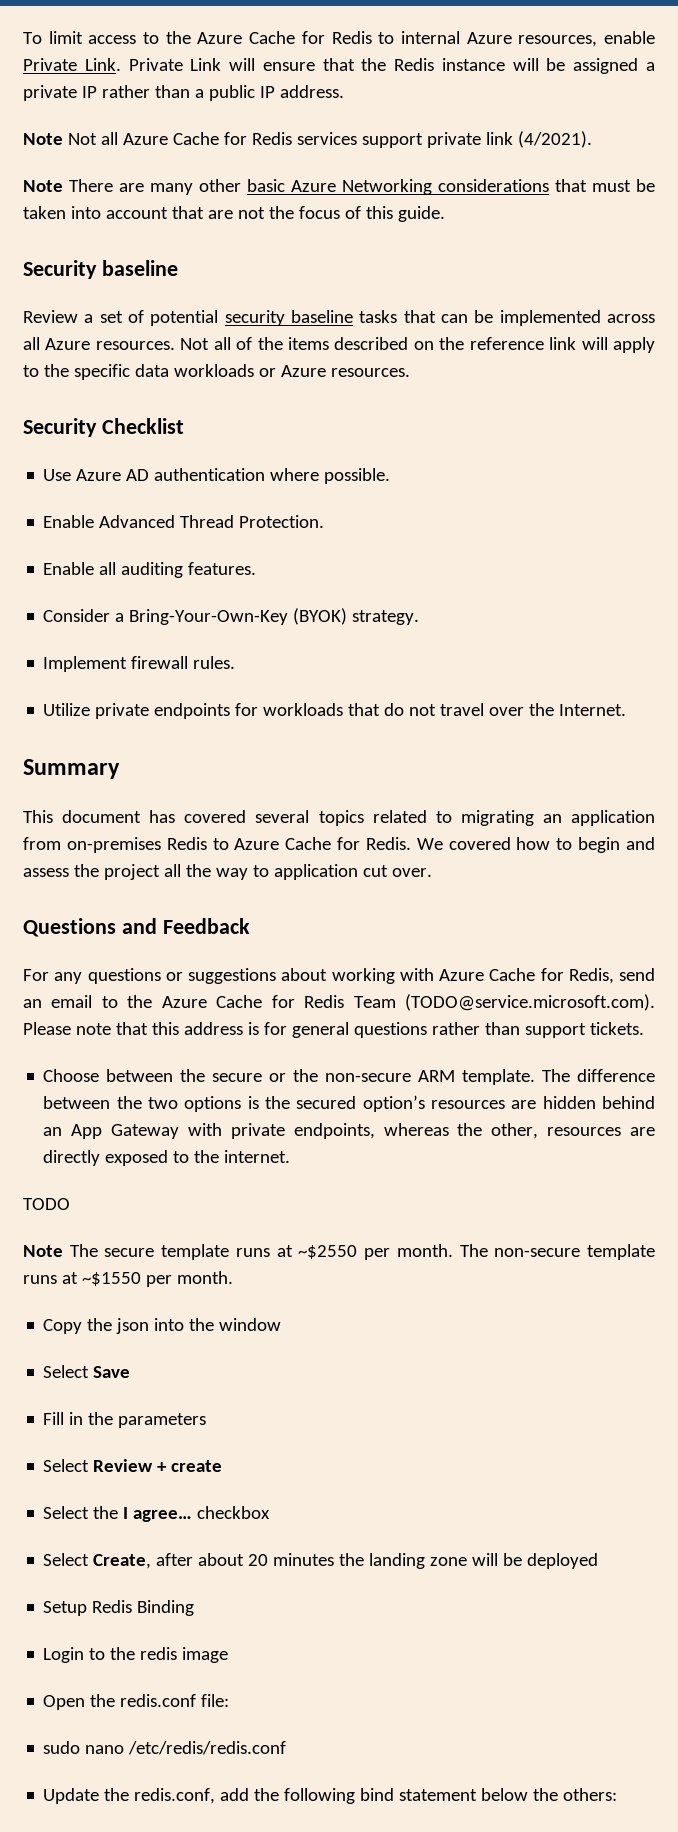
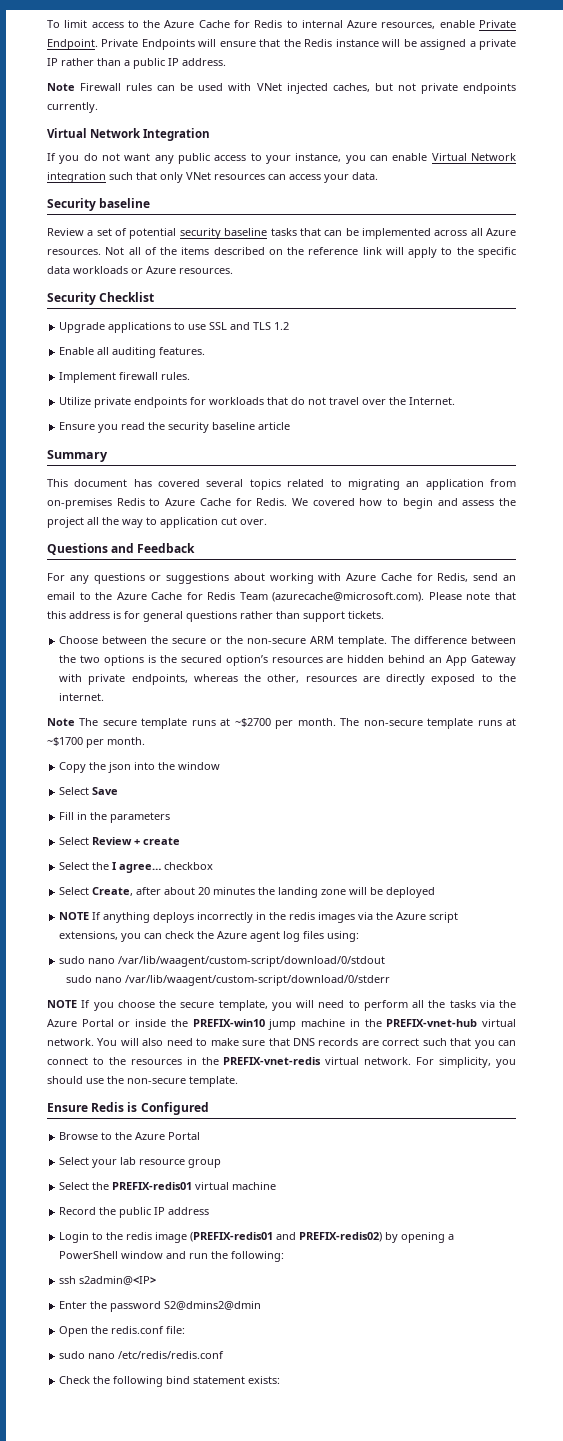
[84,58,222,71] Link. Private Link -> [47,39,195,50] Endpoint. Private Endpoints
[67,131,592,148] [23,179,655,195] [23,206,445,222] Not all Azure Cache for Redis services support private link (4/2021). // Note There are many other basic Azure Networking considerations that must be taken into account that are not the focus of this guide. -> [80,83,516,94] [47,102,98,113] [47,128,211,141] [47,153,516,164] [47,172,378,183] Firewall rules can be used with VNet injected caches, but not private endpoints currently. // Virtual Network Integration // If you do not want any public access to your instance, you can enable Virtual Network integration such that only VNet resources can access your data.
[43,468,391,484] [43,515,325,528] Use Azure AD authentication where possible. // Enable Advanced Thread Protection. -> [59,322,290,333] Upgrade applications to use SSL and TLS 1.2
[43,608,420,625] // Consider a Bring-Your-Own-Key (BYOK) strategy. -> (206, 351) none
(627, 710) none -> [59,422,291,433] // Ensure you read the security baseline article
[405,994,655,1011] (TODO@service.microsoft.com). -> [272,592,425,602] (azurecache@microsoft.com).
[23,1198,70,1210] // TODO -> (105, 697) none
[298,1245,358,1259] ~$2550 -> [234,718,271,727] ~$2700
[81,1272,141,1286] ~$1550 -> [47,737,83,746] ~$1700
[43,1600,195,1616] Setup Redis Binding -> [59,912,459,923] [59,931,360,942] [59,956,386,967] [66,975,391,986] [47,1000,516,1011] [47,1019,517,1030] [47,1038,516,1049] [47,1057,517,1068] [47,1076,238,1087] [47,1102,209,1115] [59,1132,201,1140] [59,1157,222,1168] [59,1182,277,1190] [59,1207,210,1218] NOTE If anything deploys incorrectly in the redis images via the Azure script extensions, you can check the Azure agent log files using: // sudo nano /var/lib/waagent/custom-script/download/0/stdout // sudo nano /var/lib/waagent/custom-script/download/0/stderr // NOTE If you choose the secure template, you will need to perform all the tasks via the Azure Portal or inside the PREFIX-win10 jump machine in the PREFIX-vnet-hub virtual network. You will also need to make sure that DNS records are correct such that you can connect to the resources in the PREFIX-vnet-redis virtual network. For simplicity, you should use the non-secure template. // Ensure Redis is Configured // Browse to the Azure Portal // Select your lab resource group // Select the PREFIX-redis01 virtual machine // Record the public IP address
(229, 1655) none -> [190,1232,455,1243] [59,1251,285,1262] [59,1276,157,1285] [59,1301,262,1312] (PREFIX-redis01 and PREFIX-redis02) by opening a PowerShell window and run the following: // ssh s2admin@<IP> // Enter the password S2@dmins2@dmin
[43,1788,250,1804] Update the redis.conf, add -> [59,1376,91,1384] Check
[481,1788,618,1801] below the others: -> [248,1376,281,1384] exists:

